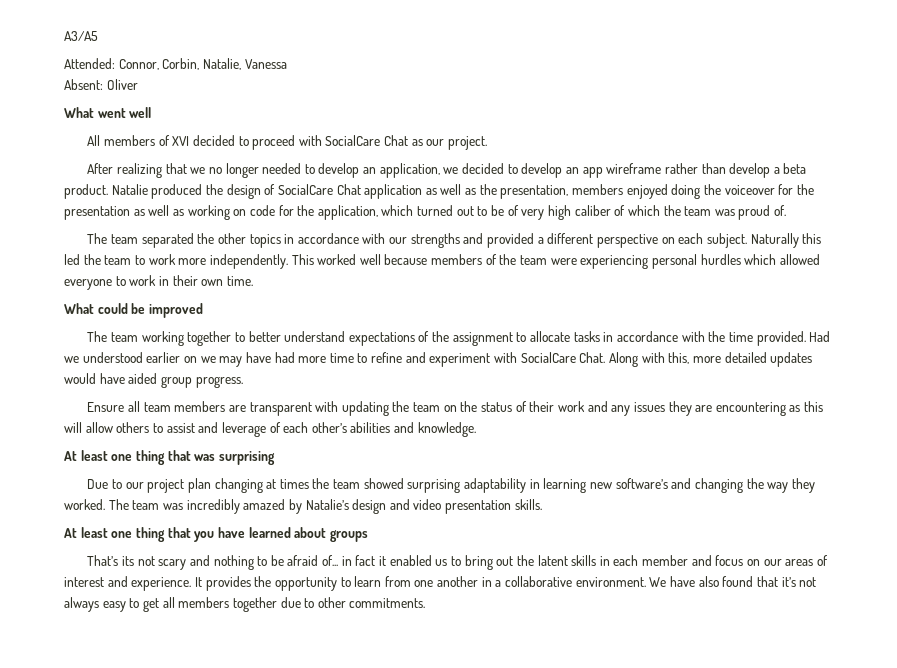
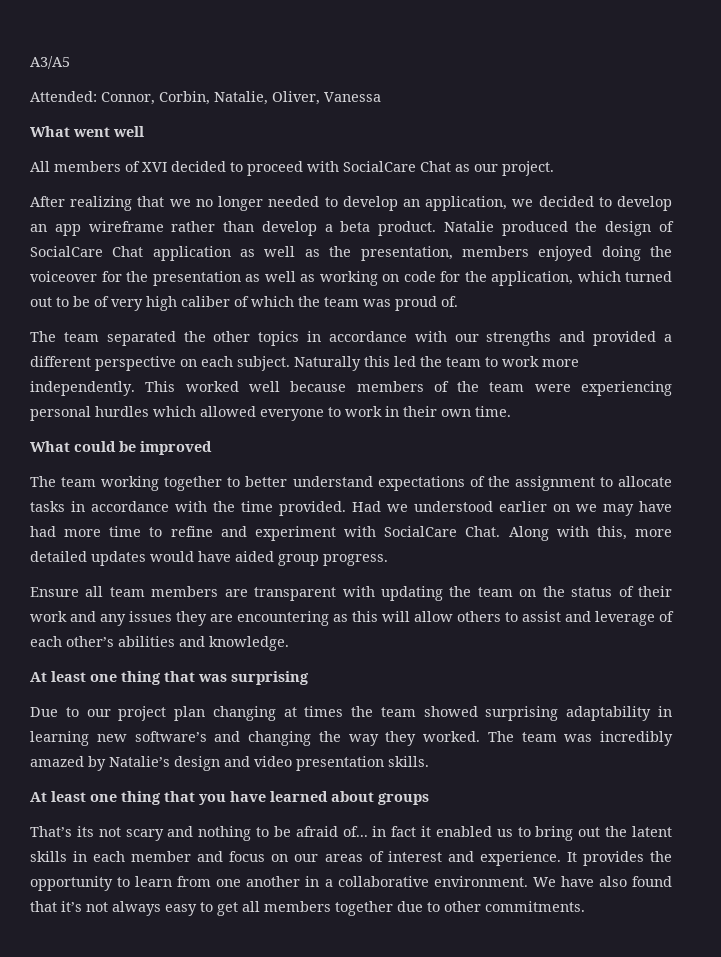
(241, 64) none -> [272,91,320,105] Oliver,
[64,79,138,90] // Absent: Oliver -> (381, 97) none

